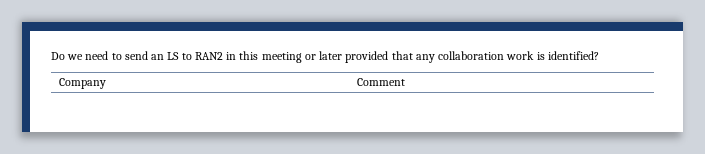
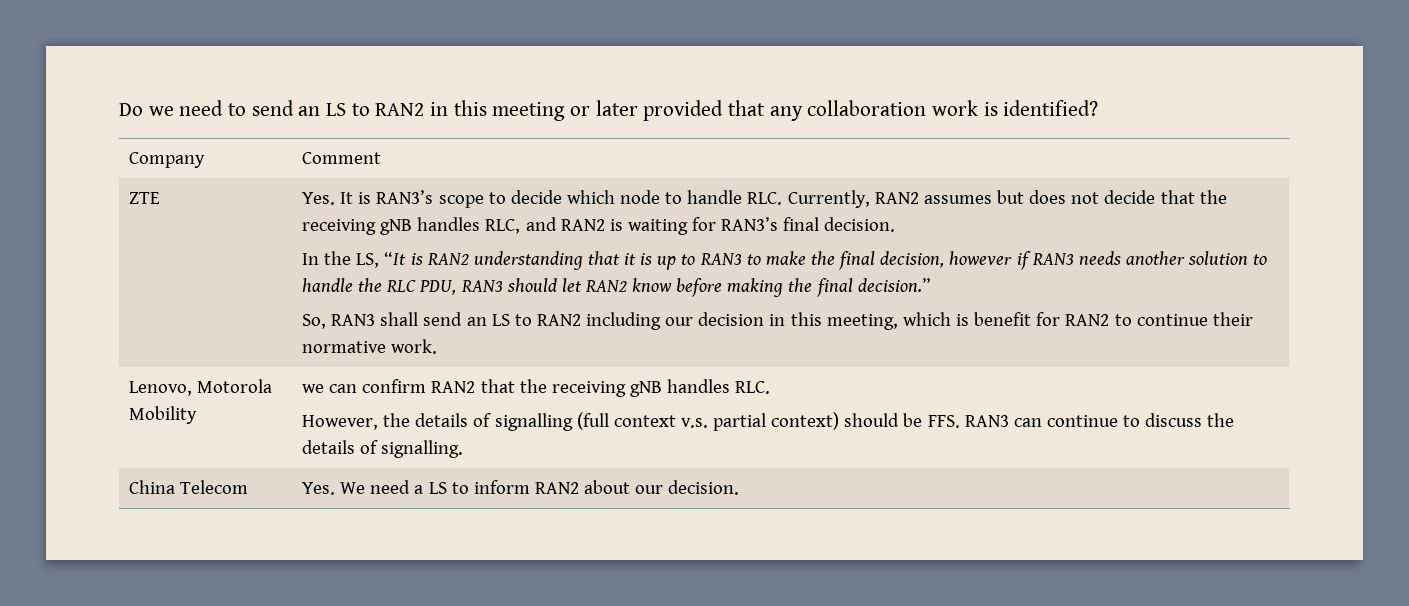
(405, 82) none -> [129,192,161,204] [302,190,1227,208] [302,217,896,235] [302,251,1268,270] [302,278,931,297] [302,312,1253,330] [302,339,438,354] [129,379,273,396] [129,406,198,424] [302,379,771,397] [302,412,1235,431] [302,440,464,458] [129,480,249,494] [302,480,740,495] // ZTE | Yes. It is RAN3’s scope to decide which node to handle RLC. Currently, RAN2 assumes but does not decide that the receiving gNB handles RLC, and RAN2 is waiting for RAN3’s final decision. // In the LS, “It is RAN2 understanding that it is up to RAN3 to make the final decision, however if RAN3 needs another solution to handle the RLC PDU, RAN3 should let RAN2 know before making the final decision.” // So, RAN3 shall send an LS to RAN2 including our decision in this meeting, which is benefit for RAN2 to continue their normative work. // Lenovo, Motorola Mobility | we can confirm RAN2 that the receiving gNB handles RLC. // However, the details of signalling (full context v.s. partial context) should be FFS. RAN3 can continue to discuss the details of signalling. // China Telecom | Yes. We need a LS to inform RAN2 about our decision.

